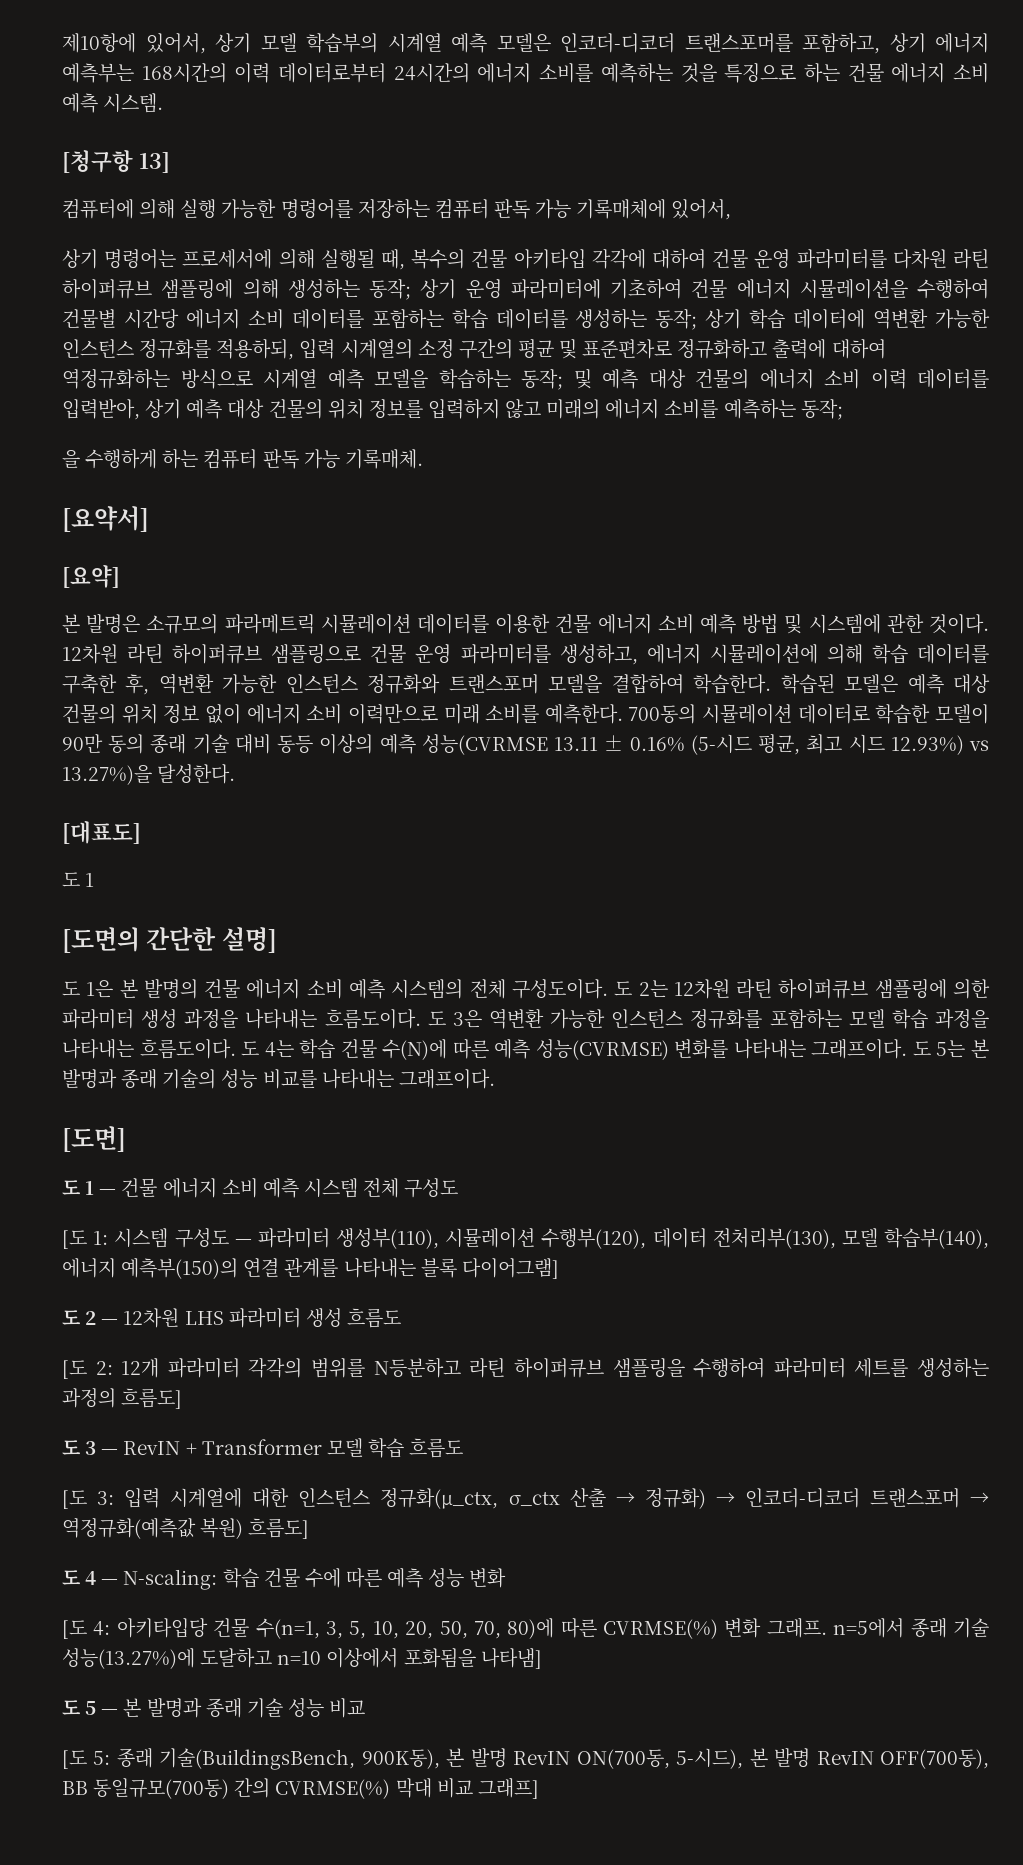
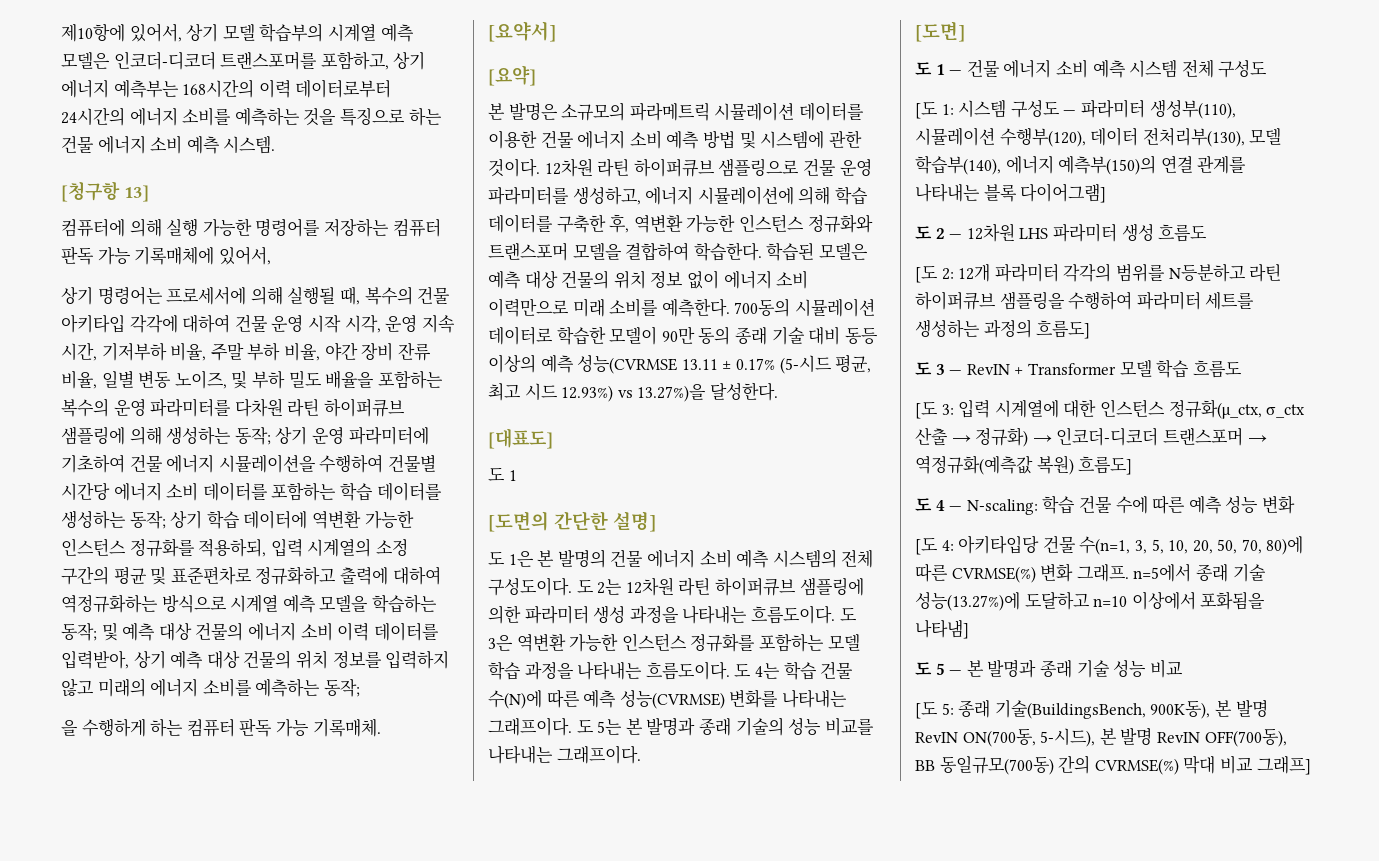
(791, 259) none -> [307,315,455,333] [61,342,431,361] [61,370,443,389] [61,398,146,417] 시작 시각, 운영 지속 시간, 기저부하 비율, 주말 부하 비율, 야간 장비 잔류 비율, 일별 변동 노이즈, 및 부하 밀도 배율을 포함하는 복수의 운영
[629,737,685,752] 0.16% -> [735,358,775,370] 0.17%

